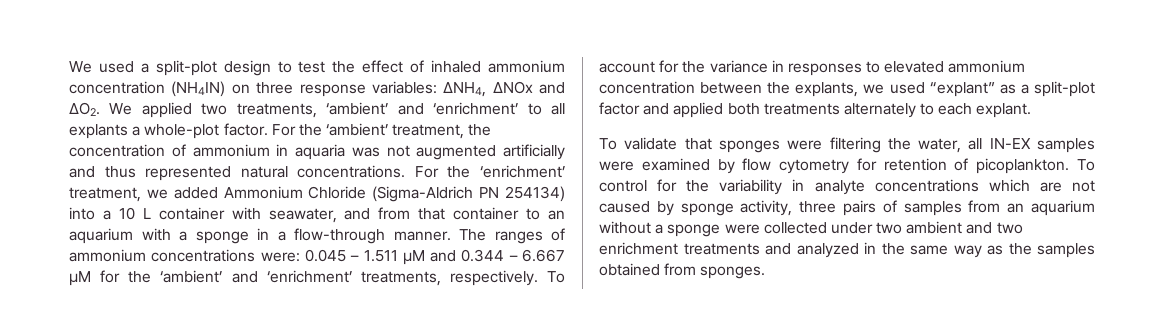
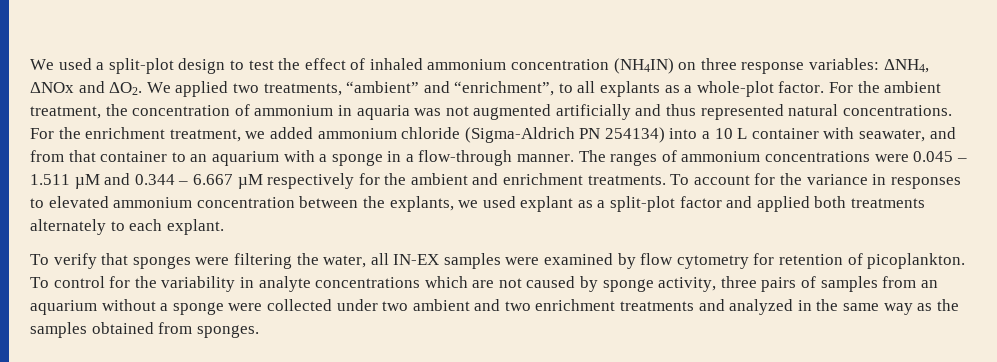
[326,102,519,115] ‘ambient’ and ‘enrichment’ -> [346,81,555,96] “ambient” and “enrichment”,
(128, 131) none -> [664,85,680,93] as
[326,123,389,136] ‘ambient’ -> [884,81,942,93] ambient
[479,165,565,178] ‘enrichment’ -> [85,127,166,139] enrichment
[223,186,367,199] Ammonium Chloride -> [317,127,461,139] ammonium chloride
[260,252,300,262] were: -> [874,154,909,162] were
[100,270,538,286] for the ‘ambient’ and ‘enrichment’ treatments, respectively. -> [267,173,666,189] respectively for the ambient and enrichment treatments.
[929,82,995,97] “explant” -> [520,196,574,212] explant
[624,137,678,150] validate -> [53,253,97,269] verify

